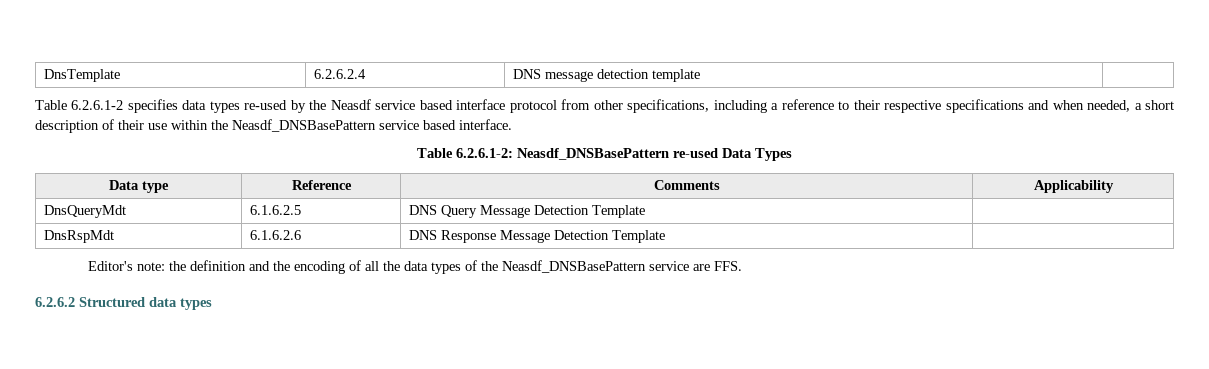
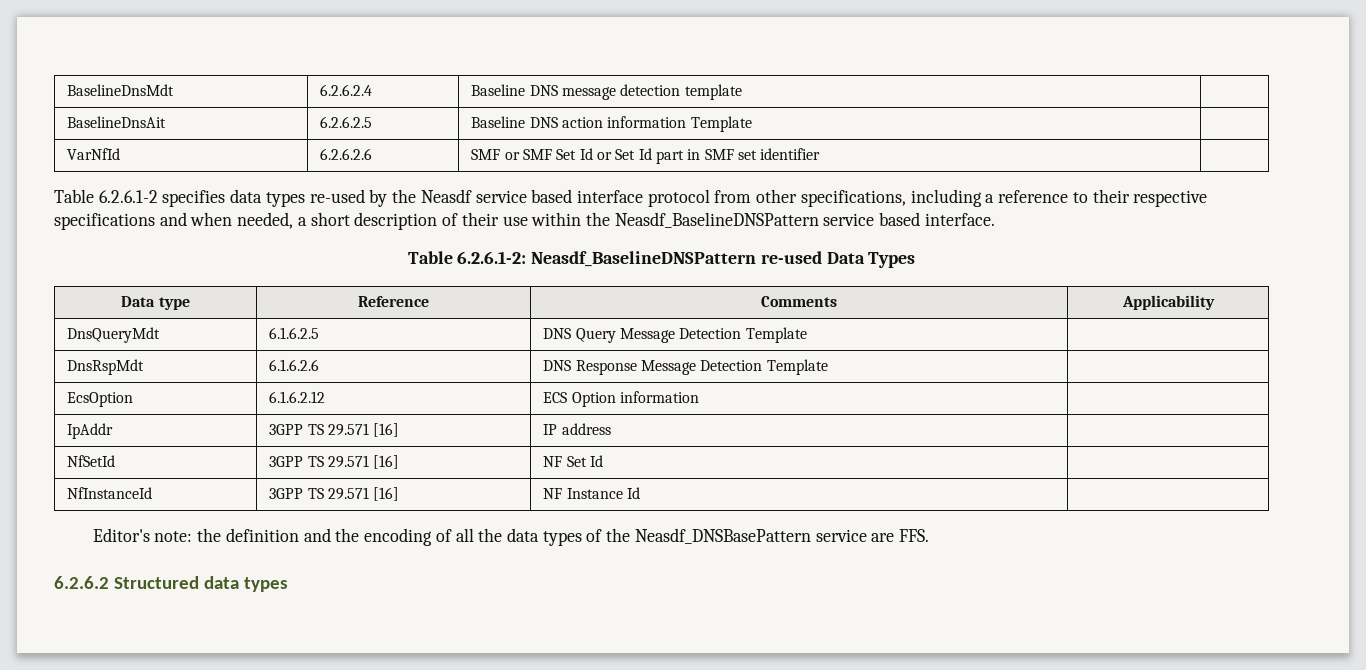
[43,69,120,82] DnsTemplate -> [67,84,175,96] BaselineDnsMdt
(366, 74) none -> [471,84,526,96] Baseline
(700, 75) none -> [67,116,167,128] [320,116,373,128] [471,116,752,132] [67,148,121,160] [320,148,373,160] [471,148,821,164] // BaselineDnsAit | 6.2.6.2.5 | Baseline DNS action information Template | // VarNfId | 6.2.6.2.6 | SMF or SMF Set Id or Set Id part in SMF set identifier |
[232,119,376,132] Neasdf_DNSBasePattern -> [614,212,819,228] Neasdf_BaselineDNSPattern
[517,148,669,160] Neasdf_DNSBasePattern -> [531,251,757,267] Neasdf_BaselineDNSPattern
(665, 236) none -> [67,392,134,407] [269,391,326,403] [543,391,699,407] [67,423,114,439] [269,423,400,437] [543,423,611,435] [67,455,116,467] [269,455,400,469] [543,455,603,467] [67,487,153,499] [269,487,400,501] [543,487,640,499] // EcsOption | 6.1.6.2.12 | ECS Option information | // IpAddr | 3GPP TS 29.571 [16] | IP address | // NfSetId | 3GPP TS 29.571 [16] | NF Set Id | // NfInstanceId | 3GPP TS 29.571 [16] | NF Instance Id |

